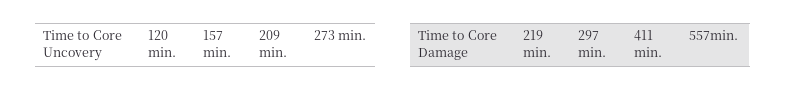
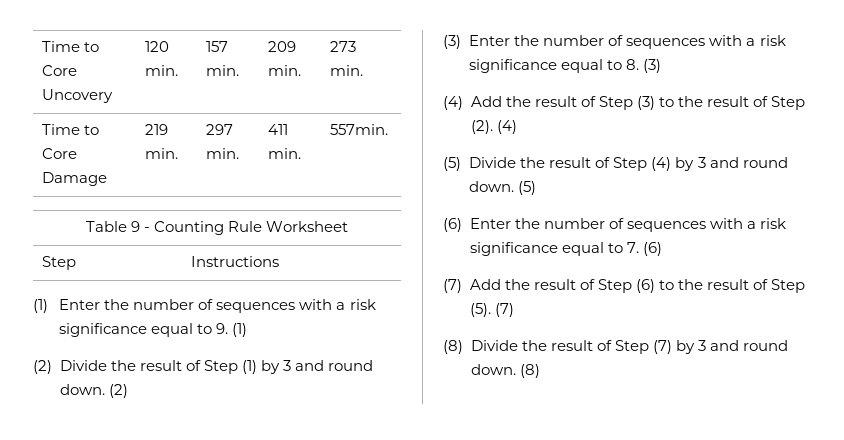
(738, 35) none -> [85,221,349,235] [42,256,77,270] [191,256,280,267] [33,299,376,313] [59,323,248,337] [33,360,373,374] [59,384,128,398] [443,35,786,49] [469,59,662,73] [443,96,805,110] [470,120,517,134] [443,157,788,171] [469,181,537,195] [443,218,786,232] [469,242,662,256] [443,279,805,293] [469,303,514,317] [443,340,788,354] [470,364,540,378] // Table 9 - Counting Rule Worksheet // Step | Instructions // (1) Enter the number of sequences with a risk significance equal to 9. (1) // (2) Divide the result of Step (1) by 3 and round down. (2) // (3) Enter the number of sequences with a risk significance equal to 8. (3) // (4) Add the result of Step (3) to the result of Step (2). (4) // (5) Divide the result of Step (4) by 3 and round down. (5) // (6) Enter the number of sequences with a risk significance equal to 7. (6) // (7) Add the result of Step (6) to the result of Step (5). (7) // (8) Divide the result of Step (7) by 3 and round down. (8)

